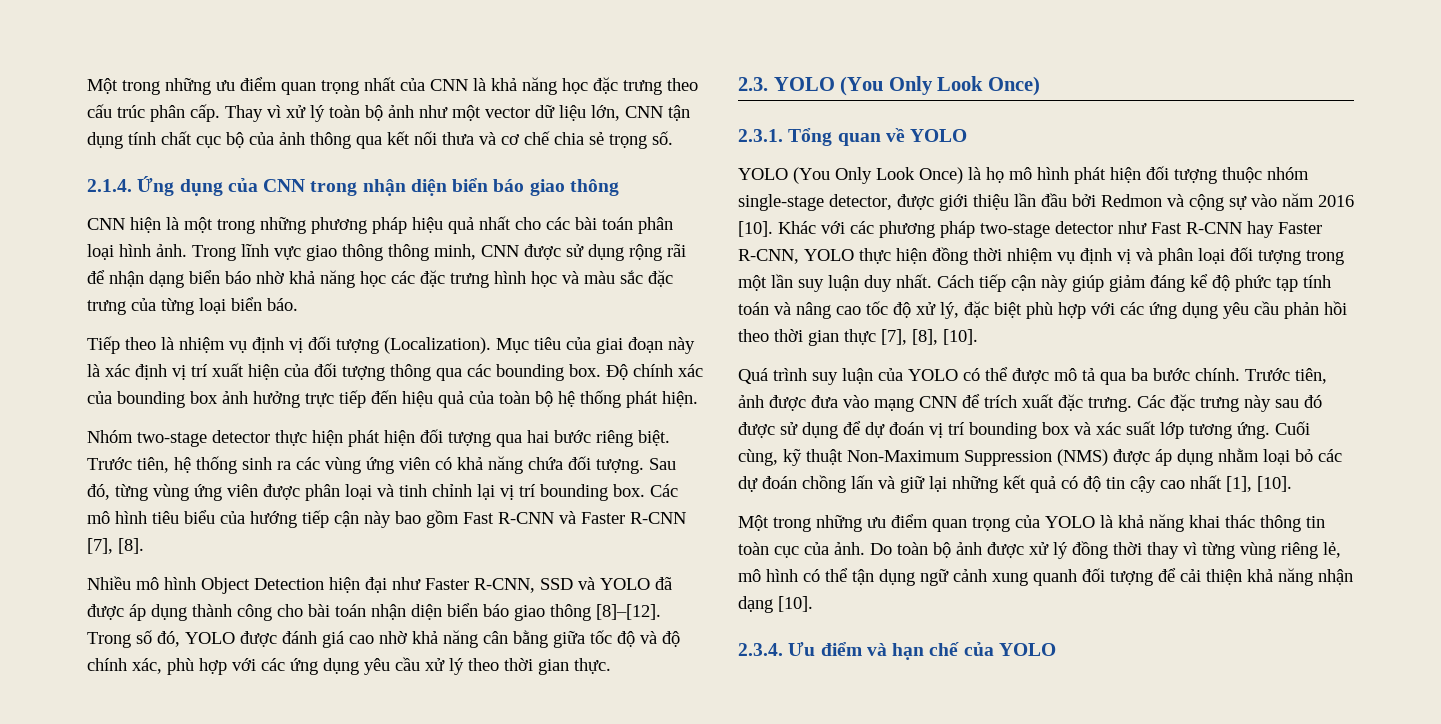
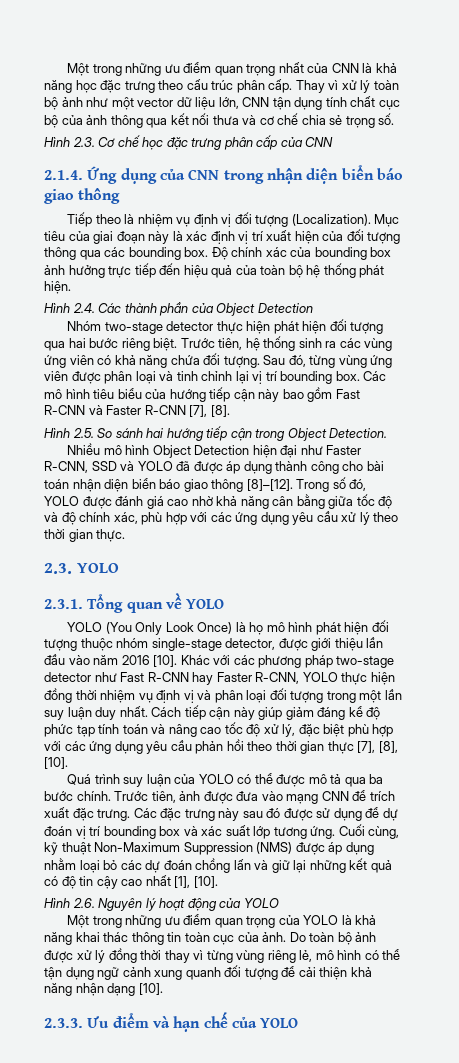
(673, 138) none -> [44,135,334,150] // Hình 2.3. Cơ chế học đặc trưng phân cấp của CNN
[87,216,673,234] [87,244,686,261] [87,270,673,288] [87,297,298,315] // CNN hiện là một trong những phương pháp hiệu quả nhất cho các bài toán phân loại hình ảnh. Trong lĩnh vực giao thông thông minh, CNN được sử dụng rộng rãi để nhận dạng biển báo nhờ khả năng học các đặc trưng hình học và màu sắc đặc trưng của từng loại biển báo. -> (121, 196) none
(698, 399) none -> [44,302,313,316] // Hình 2.4. Các thành phần của Object Detection
(144, 546) none -> [44,426,388,441] // Hình 2.5. So sánh hai hướng tiếp cận trong Object Detection.
[840,76,1040,96] (You Only Look Once) -> (119, 568) none
[1072,194,1247,211] bởi Redmon và cộng sự -> (65, 659) none
(1292, 484) none -> [44,898,279,911] // Hình 2.6. Nguyên lý hoạt động của YOLO
[738,643,783,656] 2.3.4. -> [44,1018,83,1028] 2.3.3.

